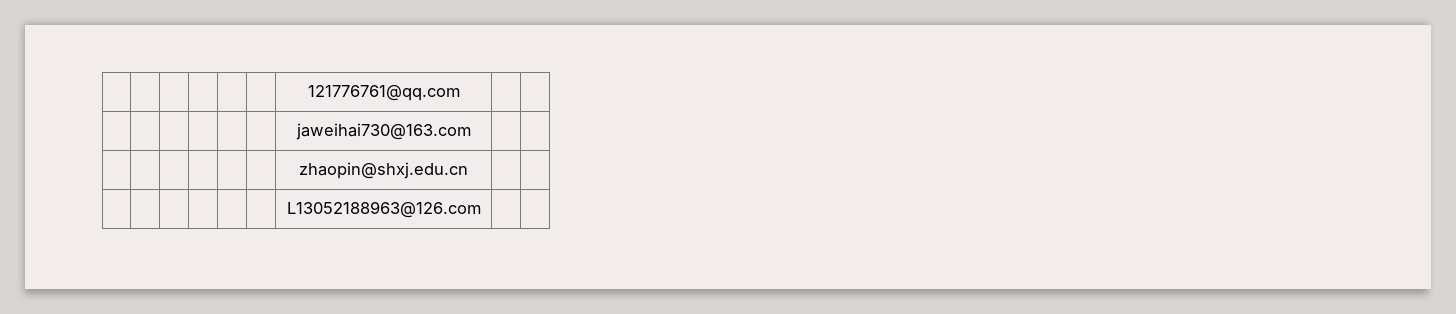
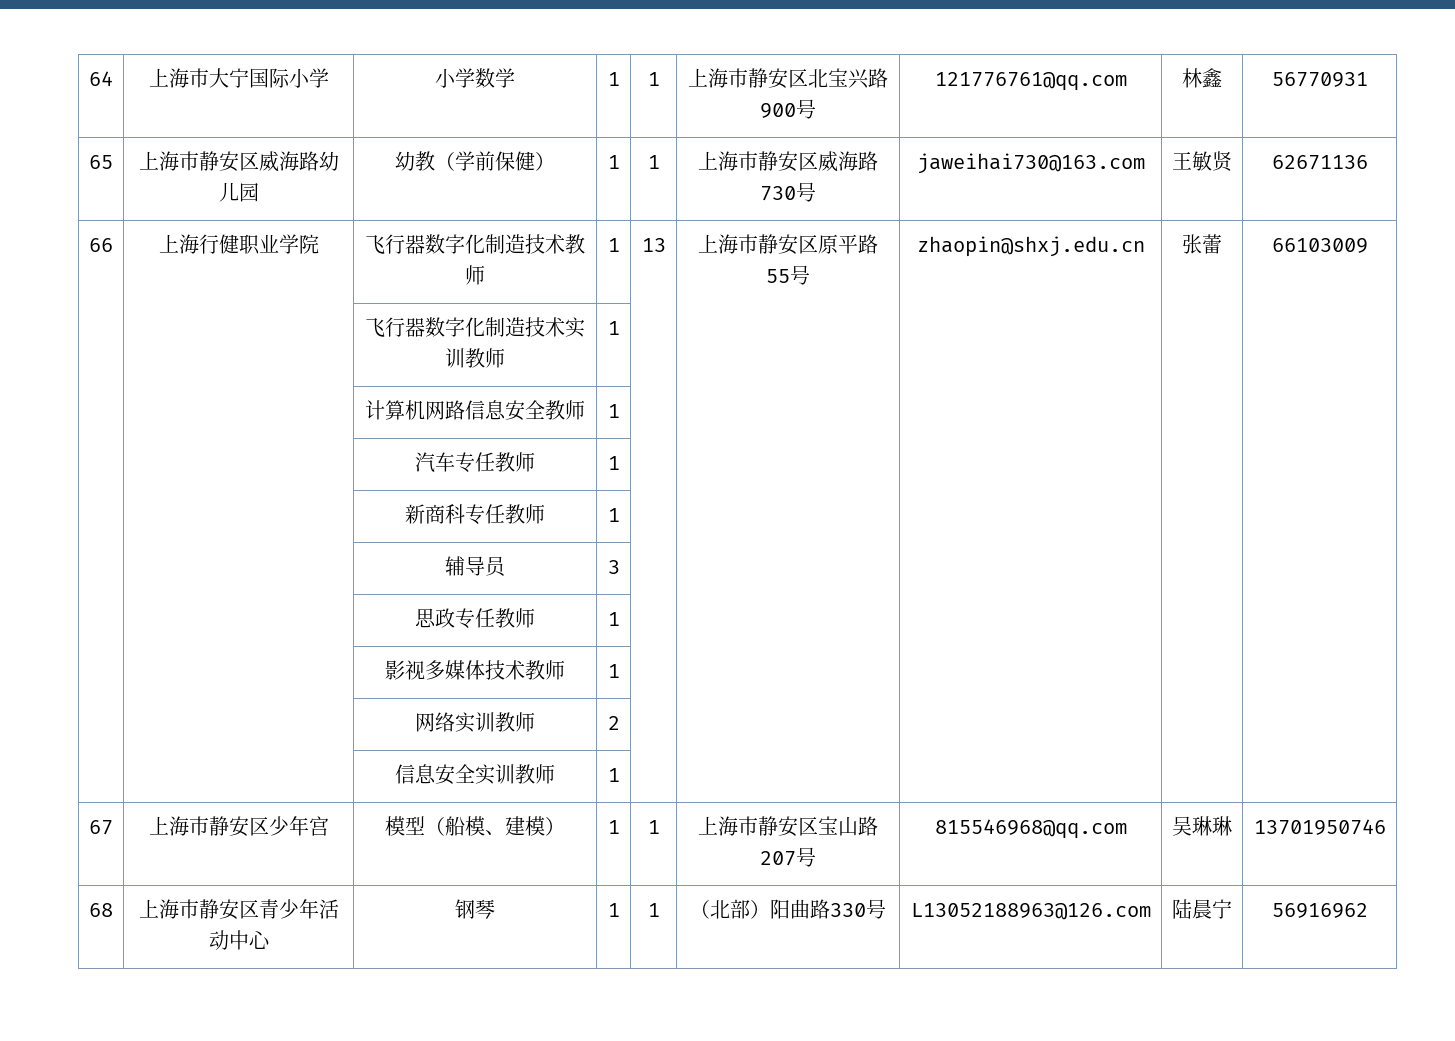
[307,85,460,101] [295,123,471,140] [299,162,468,179] | | | | | | 121776761@qq.com | | // | | | | | | jaweihai730@163.com | | // | | | | | | zhaopin@shxj.edu.cn | | // | | | | | -> [89,71,113,86] [148,68,329,88] [435,68,515,88] [607,72,620,86] [647,72,660,86] [688,68,888,89] [760,99,816,119] [934,72,1127,91] [1182,68,1222,88] [1271,72,1368,87] [89,155,113,169] [138,151,339,172] [218,182,259,202] [395,151,555,171] [607,155,620,169] [647,155,660,169] [698,151,878,172] [760,182,816,202] [916,153,1145,174] [1172,151,1233,172] [1271,155,1368,170] [89,238,113,252] [158,234,319,255] [365,234,585,254] [465,265,485,285] [607,238,620,252] [641,238,666,252] [698,234,878,255] [766,265,810,285] [916,236,1145,257] [1182,234,1222,254] [1271,238,1368,253] [365,317,585,338] [445,348,505,368] [607,321,620,335] [365,400,585,421] [607,404,620,418] [415,452,535,473] [607,456,620,470] [405,504,545,525] [607,508,620,522] [445,556,507,577] [607,560,620,574] [415,608,535,629] [607,612,620,626] [385,660,565,680] [607,664,620,678] [415,712,535,733] [607,716,620,730] [395,764,555,785] [607,768,620,782] [89,820,113,835] [148,816,329,837] [385,816,565,836] [607,820,620,834] [647,820,660,834] [698,816,878,837] [760,847,816,867] [934,819,1127,839] [1172,816,1232,836] [1253,819,1386,835] [89,903,113,917] [138,899,339,920] [208,930,271,950] [455,899,495,919] [607,903,620,917] [647,903,660,917] [690,899,886,919] 64 | 上海市大宁国际小学 | 小学数学 | 1 | 1 | 上海市静安区北宝兴路900号 | 121776761@qq.com | 林鑫 | 56770931 // 65 | 上海市静安区威海路幼儿园 | 幼教（学前保健） | 1 | 1 | 上海市静安区威海路730号 | jaweihai730@163.com | 王敏贤 | 62671136 // 66 | 上海行健职业学院 | 飞行器数字化制造技术教师 | 1 | 13 | 上海市静安区原平路55号 | zhaopin@shxj.edu.cn | 张蕾 | 66103009 // | | 飞行器数字化制造技术实训教师 | 1 | | | | | // | | 计算机网路信息安全教师 | 1 | | | | | // | | 汽车专任教师 | 1 | | | | | // | | 新商科专任教师 | 1 | | | | | // | | 辅导员 | 3 | | | | | // | | 思政专任教师 | 1 | | | | | // | | 影视多媒体技术教师 | 1 | | | | | // | | 网络实训教师 | 2 | | | | | // | | 信息安全实训教师 | 1 | | | | | // 67 | 上海市静安区少年宫 | 模型（船模、建模） | 1 | 1 | 上海市静安区宝山路207号 | 815546968@qq.com | 吴琳琳 | 13701950746 // 68 | 上海市静安区青少年活动中心 | 钢琴 | 1 | 1 | （北部）阳曲路330号
(481, 209) | -> [1172,899,1232,919] [1271,903,1368,918] 陆晨宁 | 56916962

